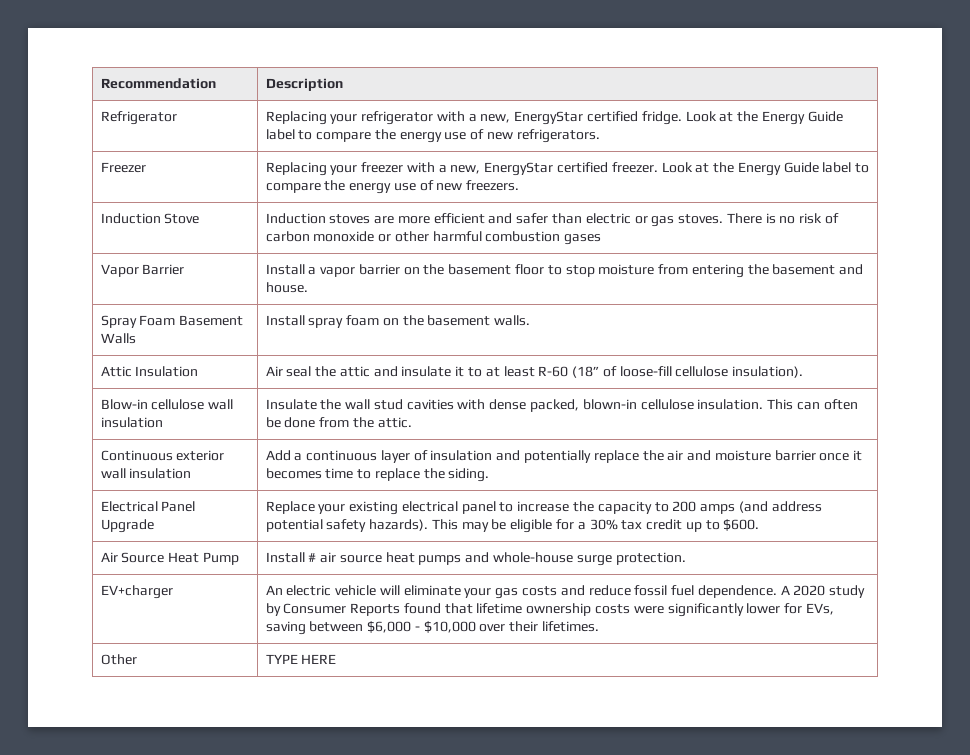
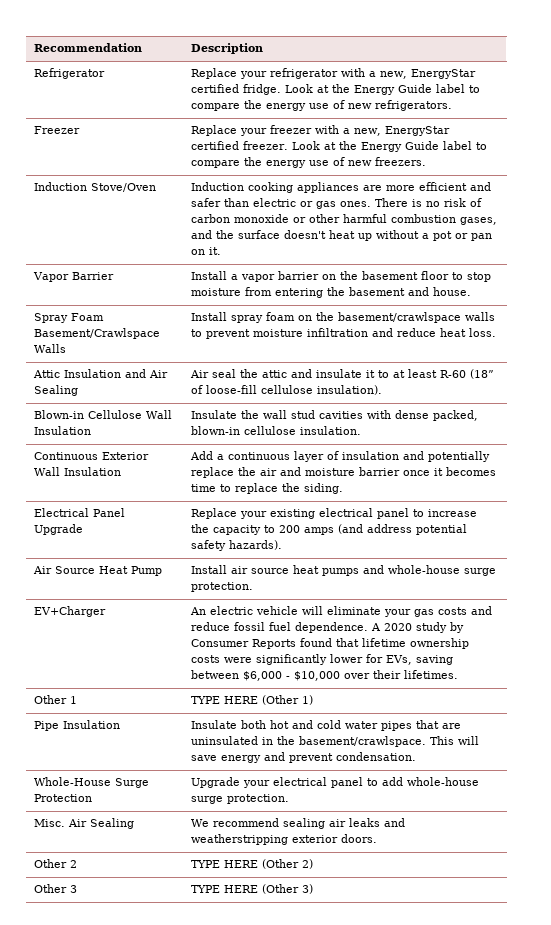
[265,111,327,125] Replacing -> [191,68,238,79] Replace
[265,162,327,176] Replacing -> [191,125,238,136] Replace
[164,213,200,224] [265,213,371,224] Stove | Induction stoves -> [91,183,157,192] [191,182,360,193] Stove/Oven | Induction cooking appliances
[678,214,724,224] stoves. -> [340,201,372,207] ones.
[564,234,602,245] gases -> [460,217,498,225] [191,230,493,241] [191,247,222,255] gases, and the surface doesn't heat up without a pot or pan on it.
[179,315,244,326] Basement -> [34,328,161,339] Basement/Crawlspace
[427,315,531,326] basement walls. -> [338,312,496,323] [191,328,497,339] basement/crawlspace walls to prevent moisture infiltration and reduce heat loss.
(199, 371) none -> [125,369,169,378] [34,385,79,396] and Air Sealing
[100,399,234,410] [100,417,163,428] Blow-in cellulose wall insulation -> [34,410,173,419] [34,426,92,435] Blown-in Cellulose Wall Insulation
[767,399,858,410] [265,417,412,428] [100,450,225,461] [100,468,192,479] This can often be done from the attic. // Continuous exterior wall insulation -> [34,452,150,460] [34,467,122,476] // Continuous Exterior Wall Insulation
[431,519,760,533] This may be eligible for a 30% tax credit up to $600. -> (283, 545) none
[308,553,317,562] # -> (228, 569) none
[100,585,173,599] EV+charger -> [34,606,107,617] EV+Charger
[265,654,337,664] | TYPE HERE -> [70,696,78,704] [191,695,314,705] [34,720,121,731] [191,720,462,731] [191,736,480,747] [191,752,417,763] [34,777,150,788] [34,794,93,802] [191,777,480,788] [191,794,290,804] [34,818,135,829] [191,818,406,829] [191,834,378,845] [34,859,78,868] [191,859,314,869] [34,884,78,893] [191,884,314,894] 1 | TYPE HERE (Other 1) // Pipe Insulation | Insulate both hot and cold water pipes that are uninsulated in the basement/crawlspace. This will save energy and prevent condensation. // Whole-House Surge Protection | Upgrade your electrical panel to add whole-house surge protection. // Misc. Air Sealing | We recommend sealing air leaks and weatherstripping exterior doors. // Other 2 | TYPE HERE (Other 2) // Other 3 | TYPE HERE (Other 3)

